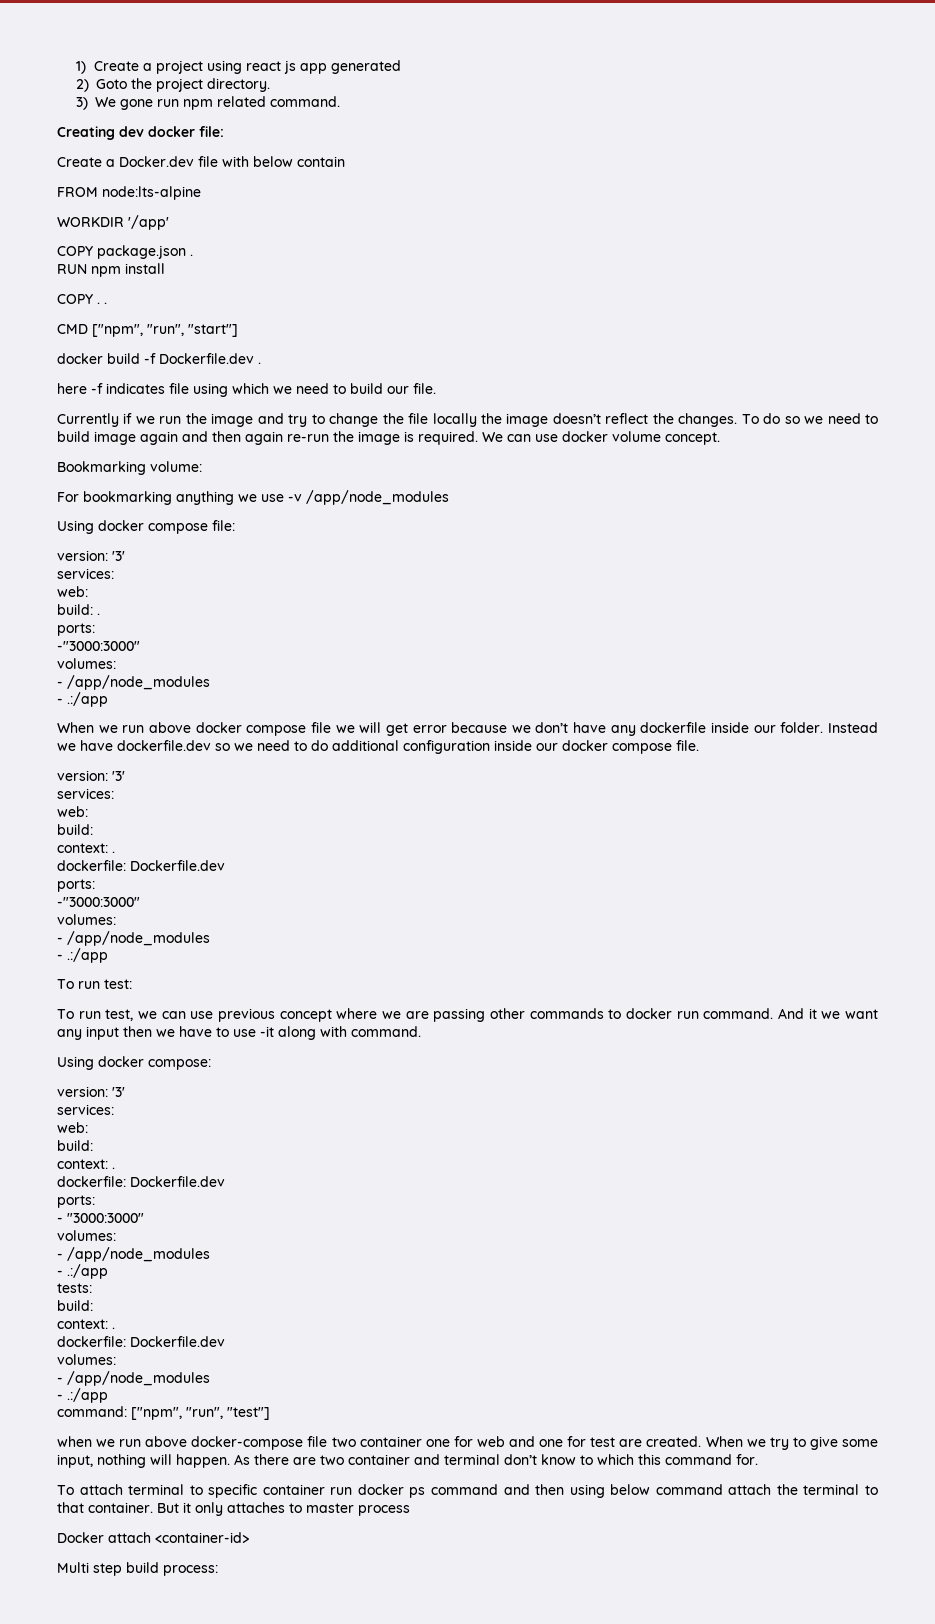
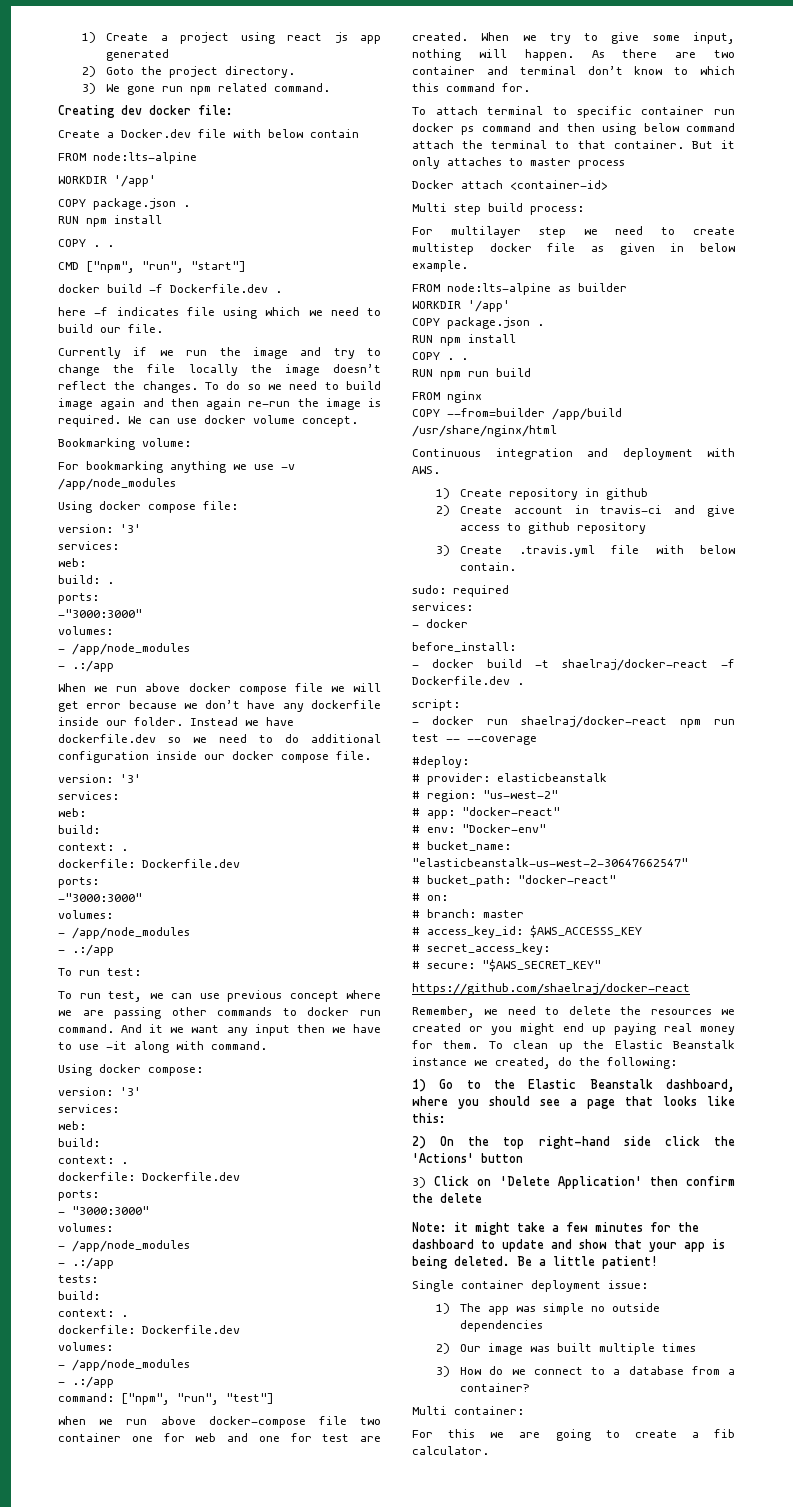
(218, 1570) none -> [412,226,735,238] [412,243,735,255] [412,260,468,272] [412,283,627,295] [412,300,510,312] [412,317,544,329] [412,334,516,346] [412,352,468,360] [412,368,531,380] [412,391,482,403] [412,408,622,420] [412,425,557,437] [412,448,735,460] [412,466,440,474] [436,488,649,500] [436,505,735,517] [460,522,647,534] [436,545,735,557] [460,562,517,571] [412,585,509,597] [412,602,473,611] [412,619,468,628] [412,642,516,652] [412,659,735,671] [412,676,524,685] [412,699,460,711] [412,716,735,728] [412,734,537,745] [412,756,469,768] [412,773,607,785] [412,790,558,802] [412,807,560,819] [412,824,546,833] [412,841,511,851] [412,858,688,867] [412,875,616,887] [412,893,448,901] [412,909,524,918] [412,925,642,938] [412,943,550,955] [412,959,601,972] [412,983,690,995] [412,1006,735,1018] [412,1023,735,1035] [412,1040,735,1052] [412,1057,677,1069] [412,1079,735,1092] [412,1096,735,1109] [412,1113,446,1123] [412,1136,735,1149] [412,1153,523,1163] [412,1176,735,1189] [412,1193,482,1203] [412,1222,699,1235] [412,1239,725,1252] [412,1256,658,1269] [412,1280,648,1292] [436,1303,661,1315] [460,1320,544,1332] [436,1343,697,1355] [436,1366,735,1377] [460,1383,531,1392] [412,1406,524,1415] [412,1429,735,1441] [412,1446,489,1455] // For multilayer step we need to create multistep docker file as given in below example. // FROM node:lts-alpine as builder // WORKDIR '/app' // COPY package.json . // RUN npm install // COPY . . // RUN npm run build // FROM nginx // COPY --from=builder /app/build /usr/share/nginx/html // Continuous integration and deployment with AWS. // 1) Create repository in github // 2) Create account in travis-ci and give access to github repository // 3) Create .travis.yml file with below contain. // sudo: required // services: // - docker // before_install: // - docker build -t shaelraj/docker-react -f Dockerfile.dev . // script: // - docker run shaelraj/docker-react npm run test -- --coverage // #deploy: // # provider: elasticbeanstalk // # region: "us-west-2" // # app: "docker-react" // # env: "Docker-env" // # bucket_name: "elasticbeanstalk-us-west-2-30647662547" // # bucket_path: "docker-react" // # on: // # branch: master // # access_key_id: $AWS_ACCESSS_KEY // # secret_access_key: // # secure: "$AWS_SECRET_KEY" // https://github.com/shaelraj/docker-react // Remember, we need to delete the resources we created or you might end up paying real money for them. To clean up the Elastic Beanstalk instance we created, do the following: // 1) Go to the Elastic Beanstalk dashboard, where you should see a page that looks like this: // 2) On the top right-hand side click the 'Actions' button // 3) Click on 'Delete Application' then confirm the delete // Note: it might take a few minutes for the dashboard to update and show that your app is being deleted. Be a little patient! // Single container deployment issue: // 1) The app was simple no outside dependencies // 2) Our image was built multiple times // 3) How do we connect to a database from a container? // Multi container: // For this we are going to create a fib calculator.

